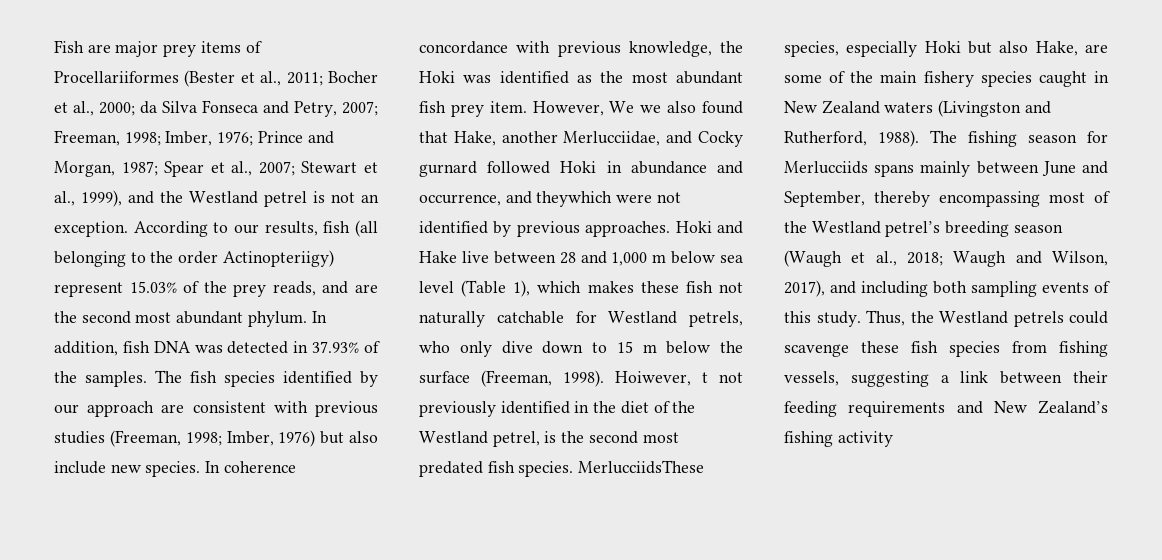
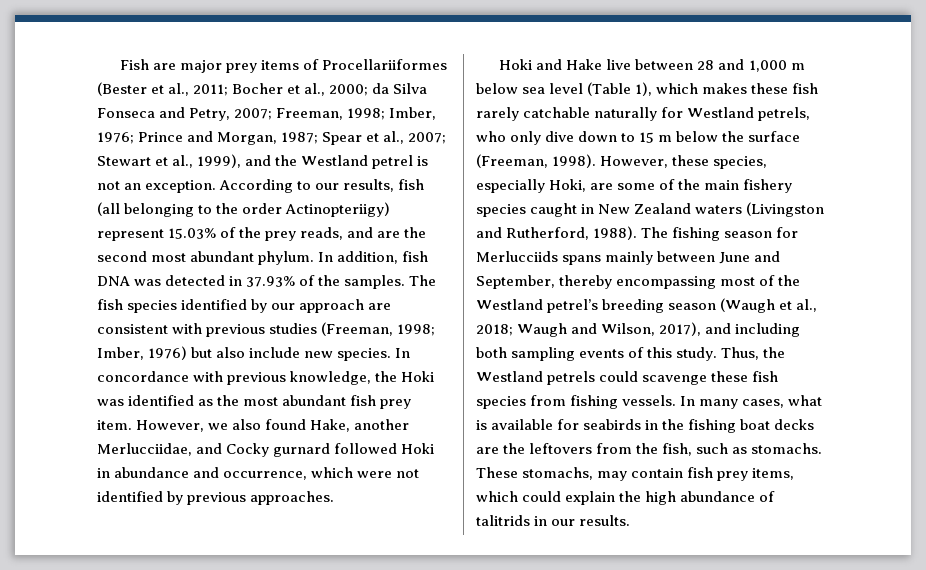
[223,461,296,473] coherence -> (411, 353) none
[609,101,635,113] We -> (205, 426) none
[419,131,448,143] that -> (307, 424) none
[505,191,613,207] and theywhich -> [311,467,354,478] which
(671, 229) none -> (335, 498) //
[719,282,743,293] [419,311,564,327] not naturally catchable -> [476,107,658,121] rarely catchable naturally
[615,371,743,386] [419,401,696,417] [419,431,679,447] [419,460,705,477] [784,41,1078,57] Hoiwever, t not previously identified in the diet of the Westland petrel, is the second most predated fish species. MerlucciidsThese species, especially Hoki but also Hake, -> [600,155,768,169] [476,179,587,193] However, these species, especially Hoki,
[784,371,1108,387] [784,400,1108,417] [784,431,893,447] vessels, suggesting a link between their feeding requirements and New Zealand’s fishing activity -> [622,395,823,409] [476,419,815,433] [476,443,823,456] [476,467,795,481] [476,491,776,505] [476,515,631,526] vessels. In many cases, what is available for seabirds in the fishing boat decks are the leftovers from the fish, such as stomachs. These stomachs, may contain fish prey items, which could explain the high abundance of talitrids in our results.

